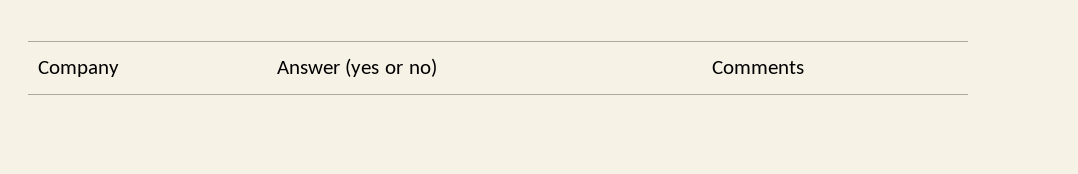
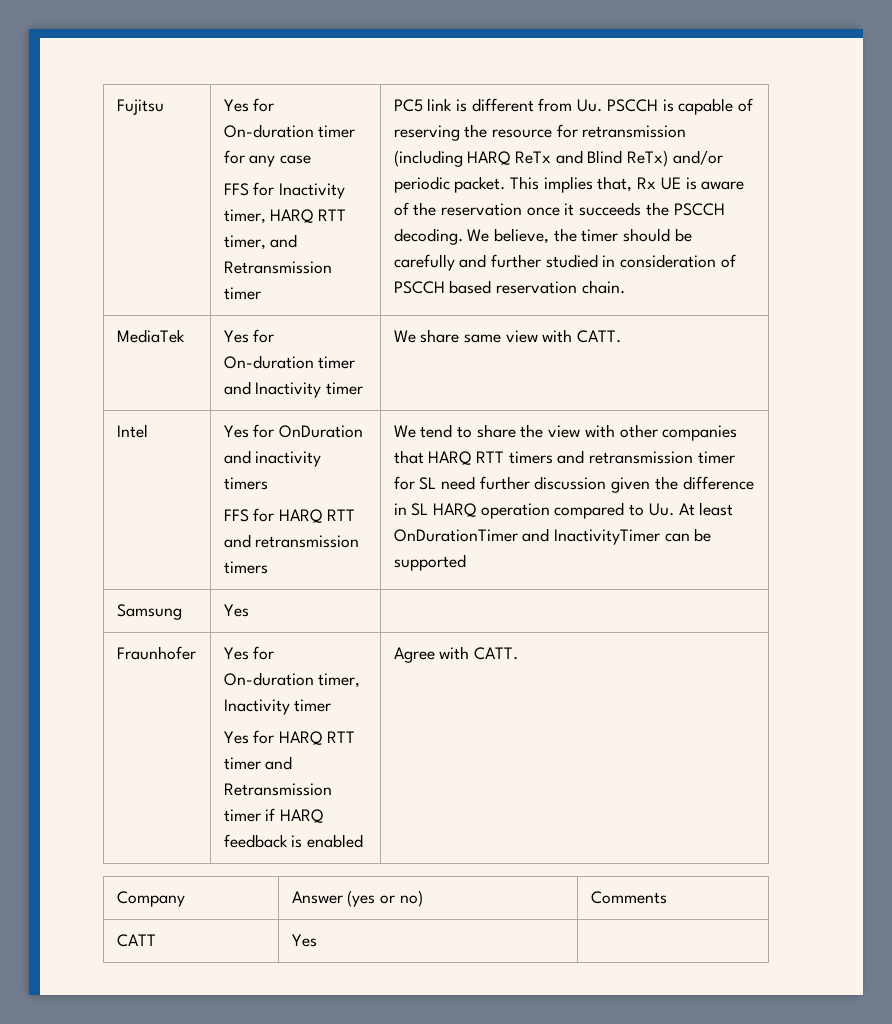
(37, 69) none -> [116,99,164,115] [223,98,275,112] [223,124,356,138] [223,150,311,167] [223,182,345,199] [223,209,346,224] [223,234,298,250] [223,261,332,274] [223,287,261,300] [393,98,754,115] [393,124,687,141] [393,150,723,167] [393,176,745,193] [393,202,725,216] [393,228,692,245] [393,254,736,271] [393,280,625,294] [116,329,185,343] [223,329,275,343] [223,355,356,369] [223,381,363,398] [393,329,622,343] [116,424,148,438] [223,424,363,438] [223,450,322,467] [223,477,268,490] [223,508,355,523] [223,534,360,548] [223,561,268,574] [393,424,738,441] [393,450,735,465] [393,476,754,493] [393,502,734,519] [393,528,712,545] [393,554,466,571] [116,604,182,620] [223,604,249,617] [116,646,196,660] [223,646,275,660] [223,672,361,688] [223,699,332,715] [223,730,355,745] [223,756,293,770] [223,783,332,796] [223,808,323,823] [223,834,363,848] [393,646,518,663] Fujitsu | Yes for On-duration timer for any case // FFS for Inactivity timer, HARQ RTT timer, and Retransmission timer | PC5 link is different from Uu. PSCCH is capable of reserving the resource for retransmission (including HARQ ReTx and Blind ReTx) and/or periodic packet. This implies that, Rx UE is aware of the reservation once it succeeds the PSCCH decoding. We believe, the timer should be carefully and further studied in consideration of PSCCH based reservation chain. // MediaTek | Yes for On-duration timer and Inactivity timer | We share same view with CATT. // Intel | Yes for OnDuration and inactivity timers // FFS for HARQ RTT and retransmission timers | We tend to share the view with other companies that HARQ RTT timers and retransmission timer for SL need further discussion given the difference in SL HARQ operation compared to Uu. At least OnDurationTimer and InactivityTimer can be supported // Samsung | Yes | // Fraunhofer | Yes for On-duration timer, Inactivity timer // Yes for HARQ RTT timer and Retransmission timer if HARQ feedback is enabled | Agree with CATT. //
(804, 67) none -> [116,934,156,947] [291,934,317,947] // CATT | Yes |

